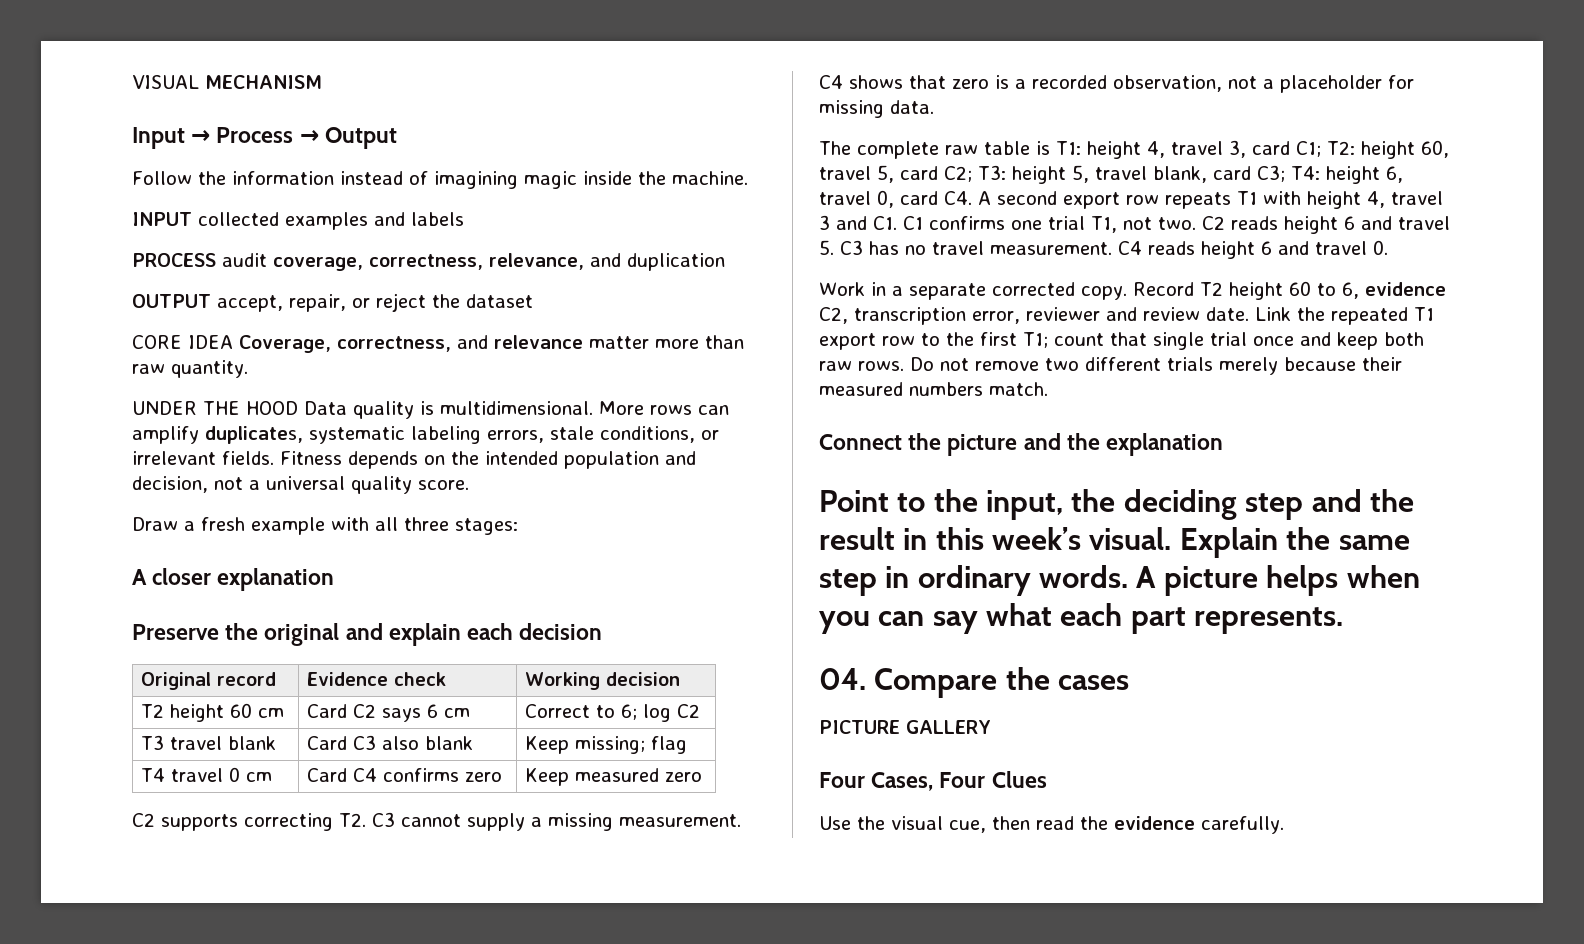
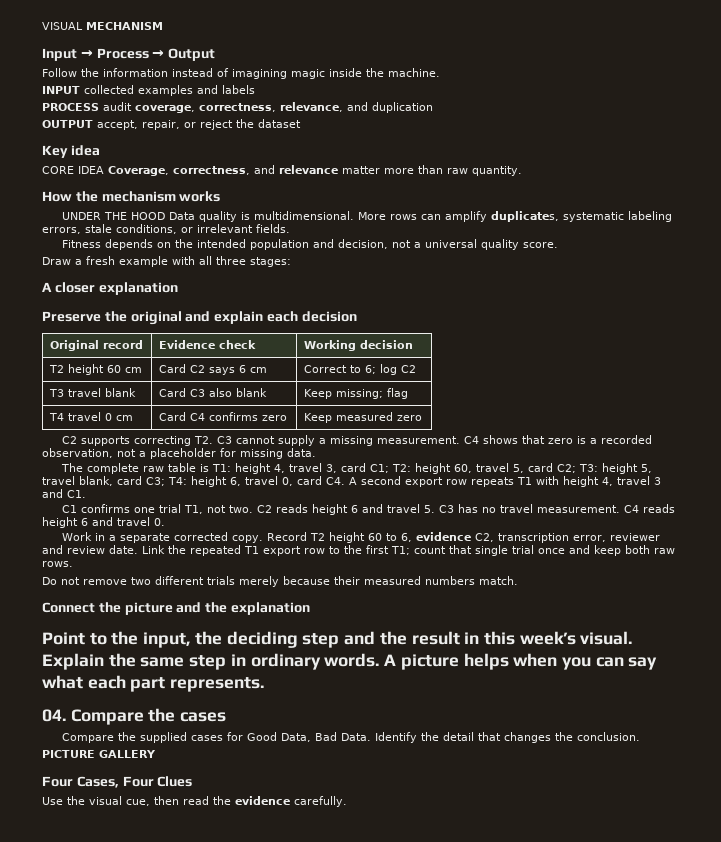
(533, 301) none -> [42,145,100,158] // Key idea
(248, 369) none -> [42,191,221,202] // How the mechanism works
(274, 458) none -> (290, 228) //
(897, 223) none -> (86, 494) //
(904, 366) none -> (73, 564) //
(1130, 682) none -> [62,732,641,743] // Compare the supplied cases for Good Data, Bad Data. Identify the detail that changes the conclusion.

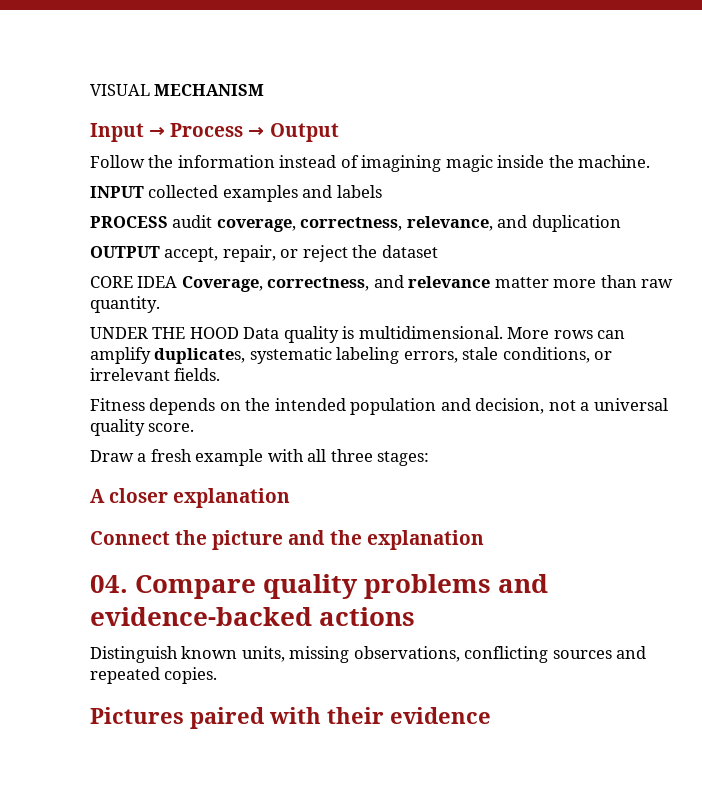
[42,145,100,158] // Key idea -> (438, 251) none
[42,191,221,202] // How the mechanism works -> (160, 304) none
[42,311,357,325] [49,340,143,351] [158,340,256,349] [303,340,413,351] [48,364,142,375] [158,364,267,375] [303,364,416,375] [48,388,136,397] [158,388,267,397] [303,388,408,399] [48,412,133,421] [158,412,287,421] [303,412,422,423] [62,435,653,446] [42,448,316,459] [61,463,653,474] [42,476,661,487] [42,489,86,498] [62,504,676,515] [42,517,165,528] [62,532,661,543] [42,545,675,556] [42,561,73,567] [42,576,518,587] // Preserve the original and explain each decision // Original record | Evidence check | Working decision // T2 height 60 cm | Card C2 says 6 cm | Correct to 6; log C2 // T3 travel blank | Card C3 also blank | Keep missing; flag // T4 travel 0 cm | Card C4 confirms zero | Keep measured zero // C2 supports correcting T2. C3 cannot supply a missing measurement. C4 shows that zero is a recorded observation, not a placeholder for missing data. // The complete raw table is T1: height 4, travel 3, card C1; T2: height 60, travel 5, card C2; T3: height 5, travel blank, card C3; T4: height 6, travel 0, card C4. A second export row repeats T1 with height 4, travel 3 and C1. // C1 confirms one trial T1, not two. C2 reads height 6 and travel 5. C3 has no travel measurement. C4 reads height 6 and travel 0. // Work in a separate corrected copy. Record T2 height 60 to 6, evidence C2, transcription error, reviewer and review date. Link the repeated T1 export row to the first T1; count that single trial once and keep both raw rows. // Do not remove two different trials merely because their measured numbers match. -> (291, 498) none
[42,631,633,648] [42,653,658,670] [42,675,265,692] [42,708,227,725] [62,732,641,743] [42,750,156,758] [42,776,193,788] [42,796,347,807] Point to the input, the deciding step and the result in this week’s visual. Explain the same step in ordinary words. A picture helps when you can say what each part represents. // 04. Compare the cases // Compare the supplied cases for Good Data, Bad Data. Identify the detail that changes the conclusion. // PICTURE GALLERY // Four Cases, Four Clues // Use the visual cue, then read the evidence carefully. -> [90,574,549,599] [90,607,416,626] [90,646,647,663] [90,667,218,684] [90,707,491,729] 04. Compare quality problems and evidence-backed actions // Distinguish known units, missing observations, conflicting sources and repeated copies. // Pictures paired with their evidence

